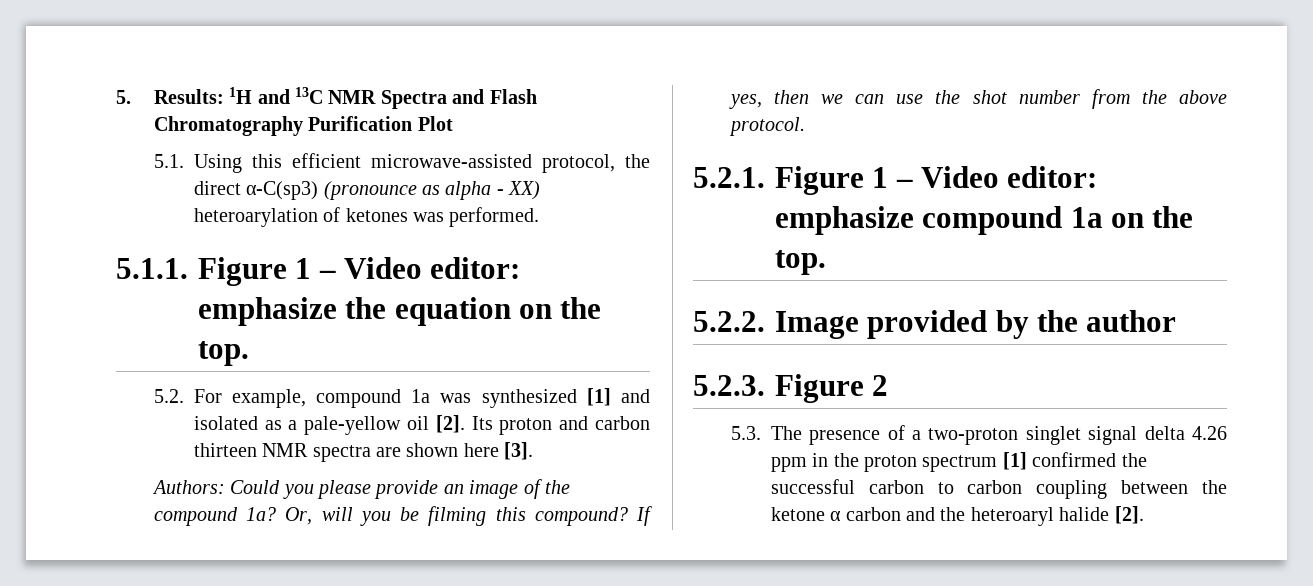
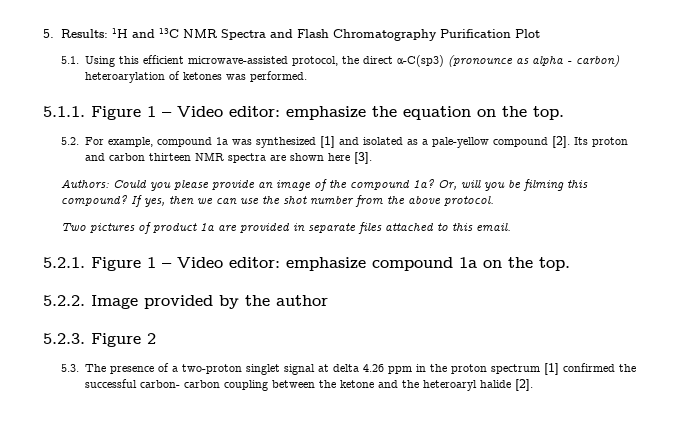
[508,181,541,200] XX) -> [575,55,620,67] carbon)
[406,416,429,430] oil -> [492,137,548,147] compound
(805, 126) none -> [61,222,512,234] // Two pictures of product 1a are provided in separate files attached to this email.
(1138, 435) none -> [317,364,329,372] at
[868,480,954,494] carbon to -> [139,380,180,388] carbon-
[830,507,901,521] α carbon -> (374, 384) none

